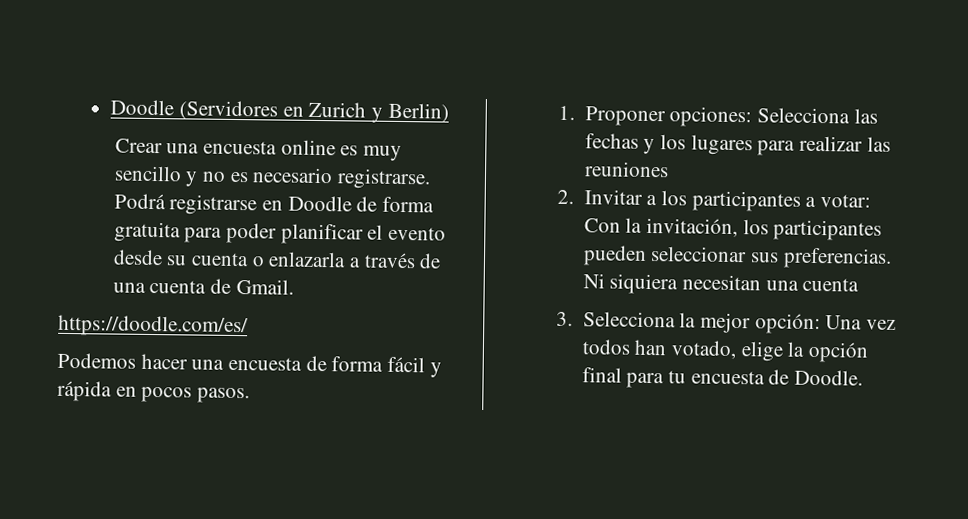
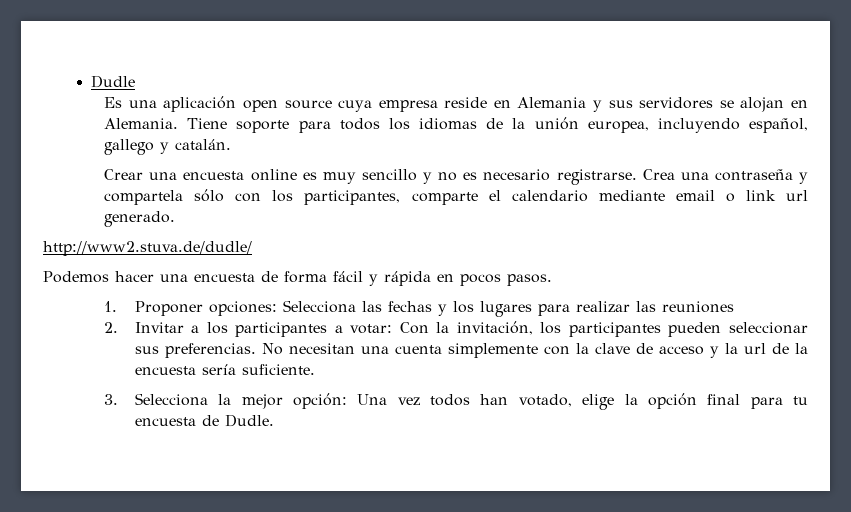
[110,99,449,123] Doodle (Servidores en Zurich y Berlin) -> [91,75,136,88] [104,96,809,112] [104,117,808,133] [104,139,232,155] Dudle // Es una aplicación open source cuya empresa reside en Alemania y sus servidores se alojan en Alemania. Tiene soporte para todos los idiomas de la unión europea, incluyendo español, gallego y catalán.
[113,193,434,216] [113,221,446,245] [112,249,442,269] [112,278,294,295] [58,314,249,338] Podrá registrarse en Doodle de forma gratuita para poder planificar el evento desde su cuenta o enlazarla a través de una cuenta de Gmail. // https://doodle.com/es/ -> [642,169,809,184] [104,189,809,205] [104,211,176,227] [43,241,252,256] Crea una contraseña y compartela sólo con los participantes, comparte el calendario mediante email o link url generado. // http://www2.stuva.de/dudle/
[582,273,679,295] Ni siquiera -> [261,343,283,355] No
(860, 284) none -> [447,343,808,358] [134,364,315,375] simplemente con la clave de acceso y la url de la encuesta sería suficiente.
[794,369,864,386] Doodle. -> [224,414,274,427] Dudle.

